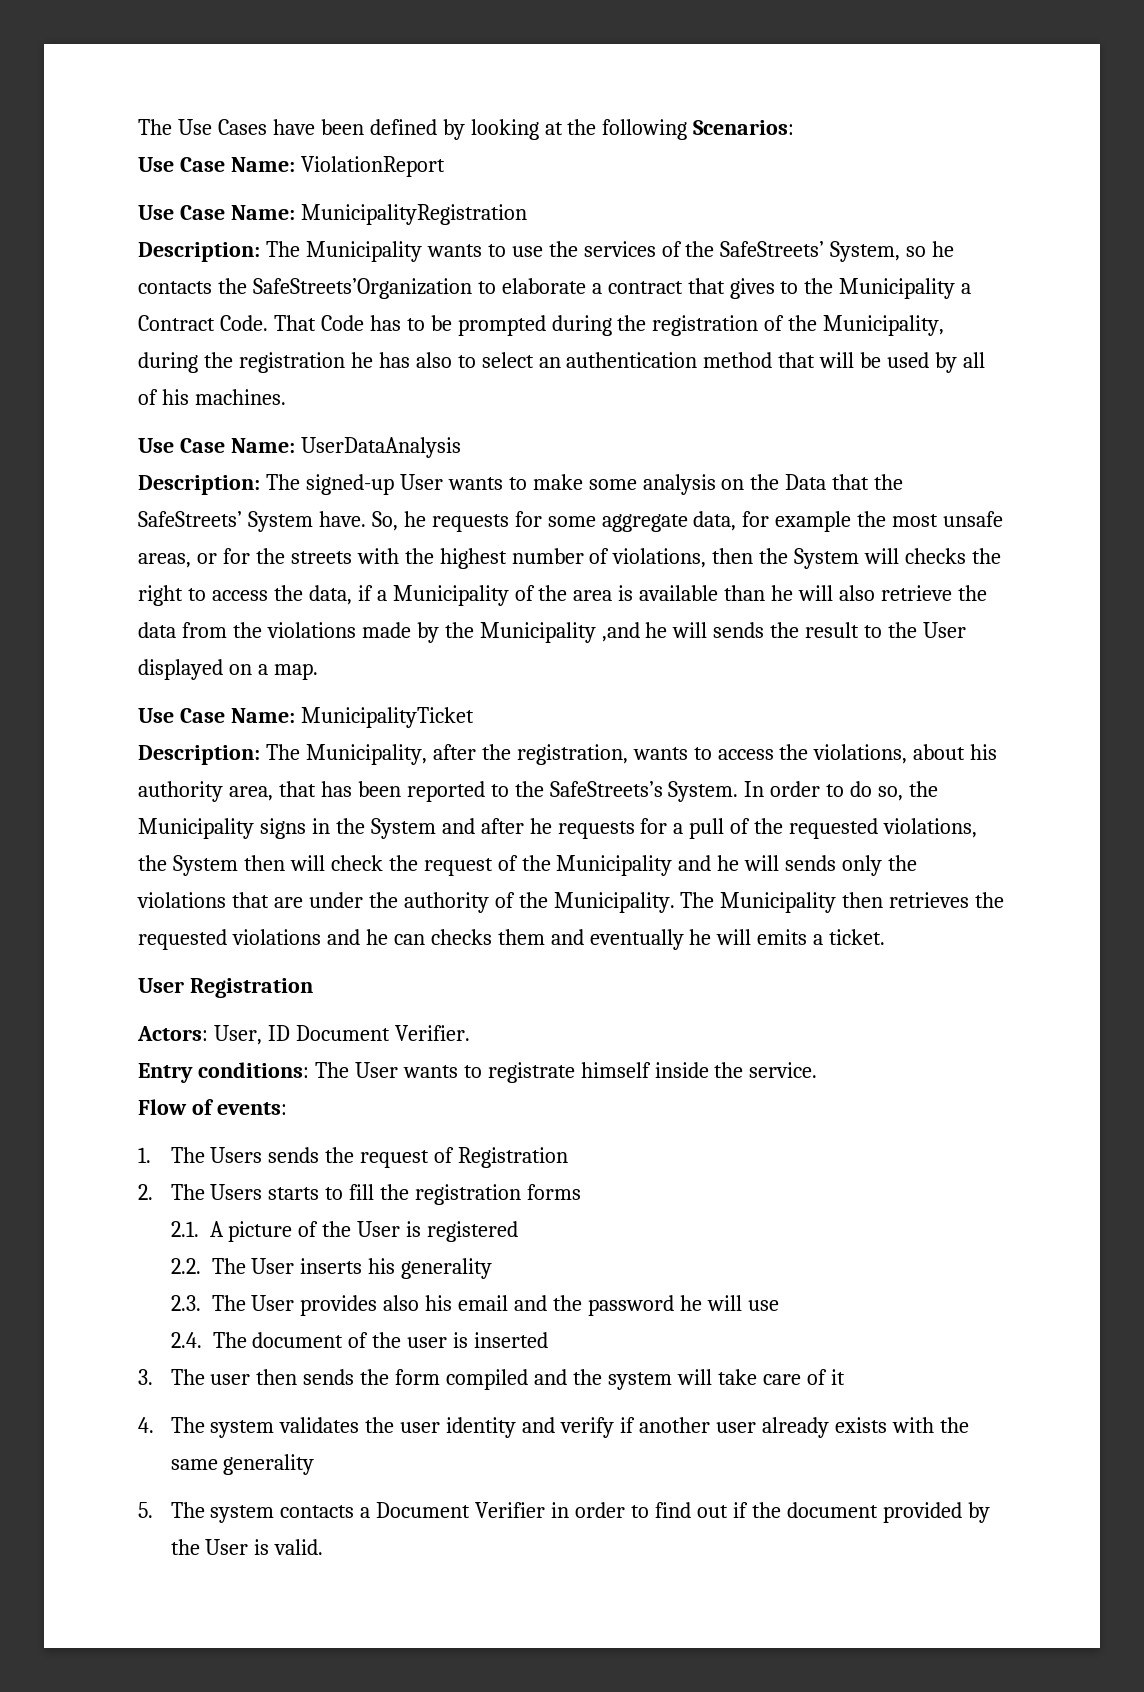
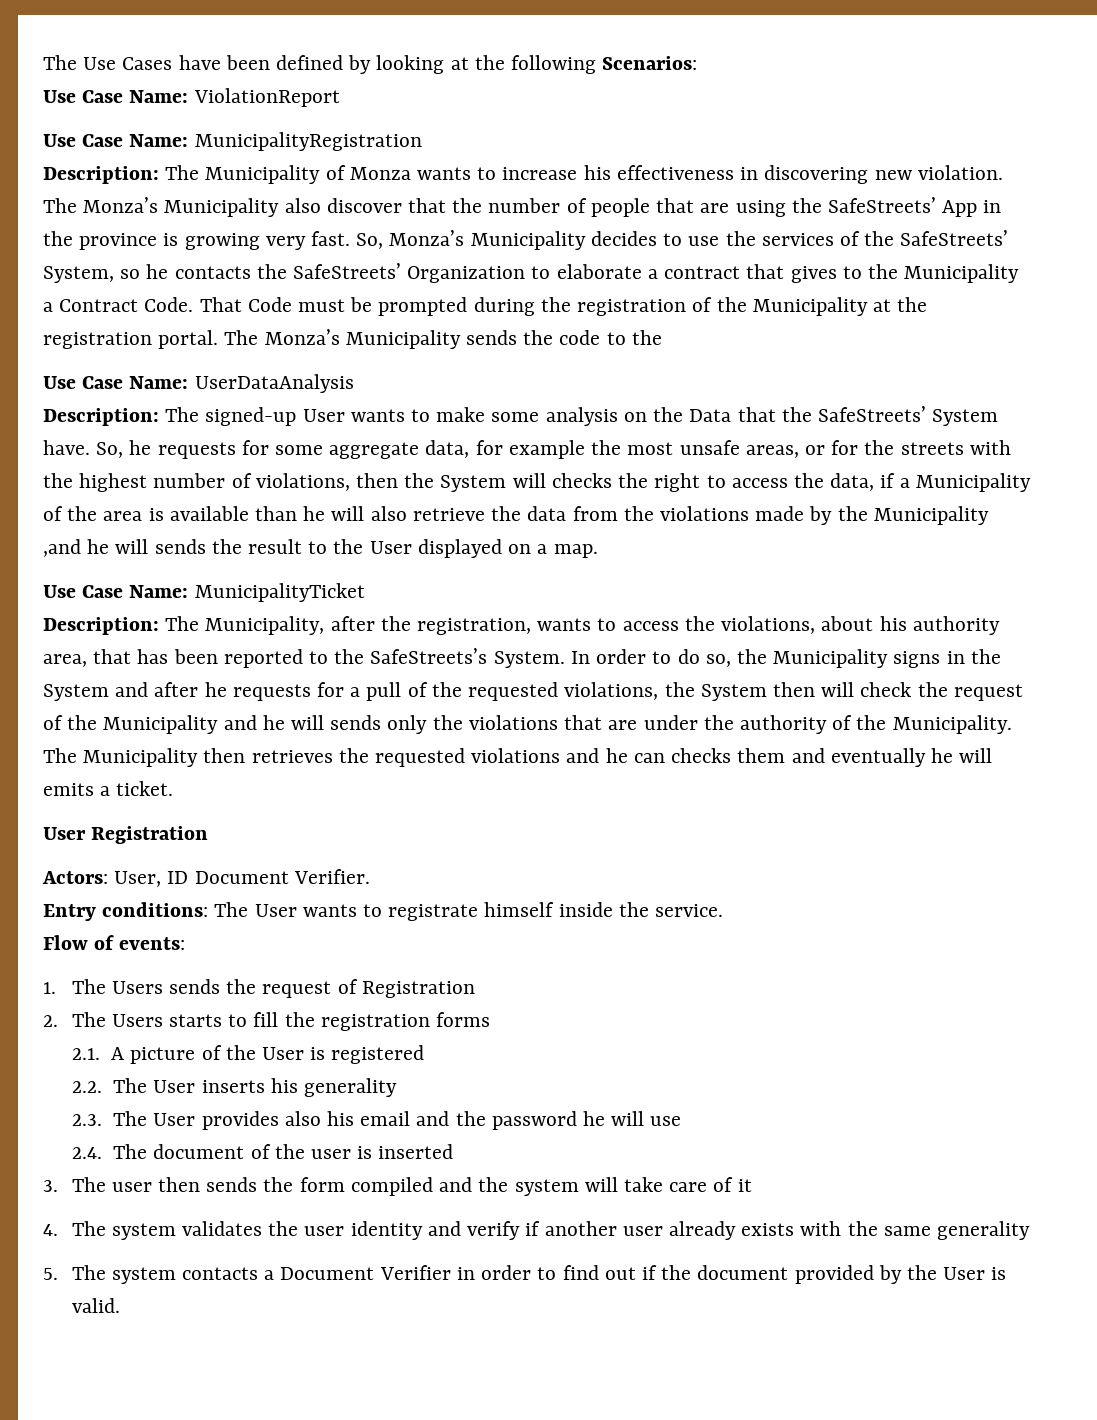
[426,244,482,257] wants -> [325,165,1003,184] [43,197,1002,217] [43,230,657,250] of Monza wants to increase his effectiveness in discovering new violation. The Monza’s Municipality also discover that the number of people that are using the SafeStreets’ App in the province is growing very fast. So, Monza’s Municipality decides
[252,278,472,299] SafeStreets’Organization -> [293,263,526,283] SafeStreets’ Organization
[369,315,425,331] has to -> [298,299,346,312] must
[823,315,945,336] [138,352,986,373] [138,389,286,405] Municipality, during the registration he has also to select an authentication method that will be used by all of his machines. -> [752,297,928,316] [43,329,662,349] Municipality at the registration portal. The Monza’s Municipality sends the code to the

